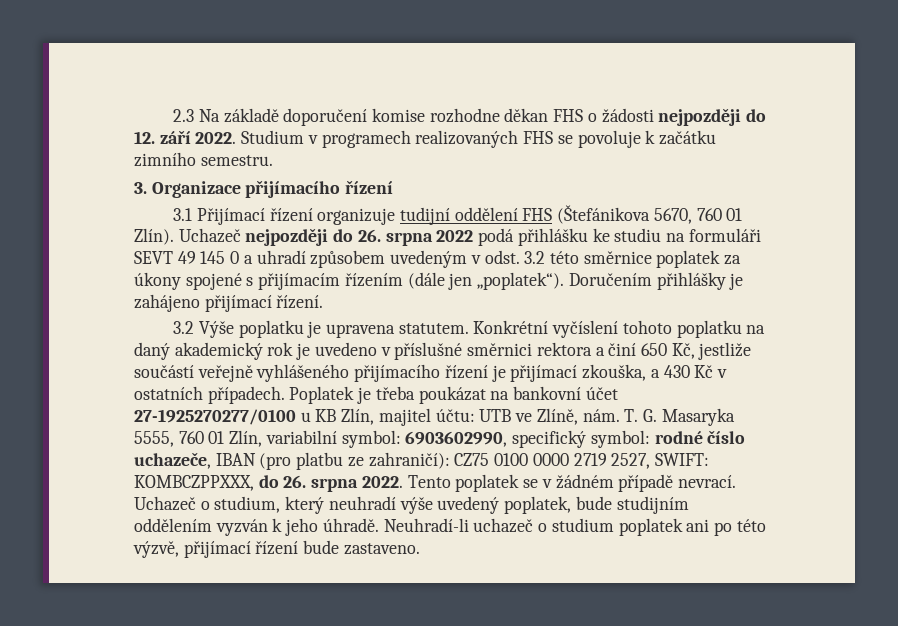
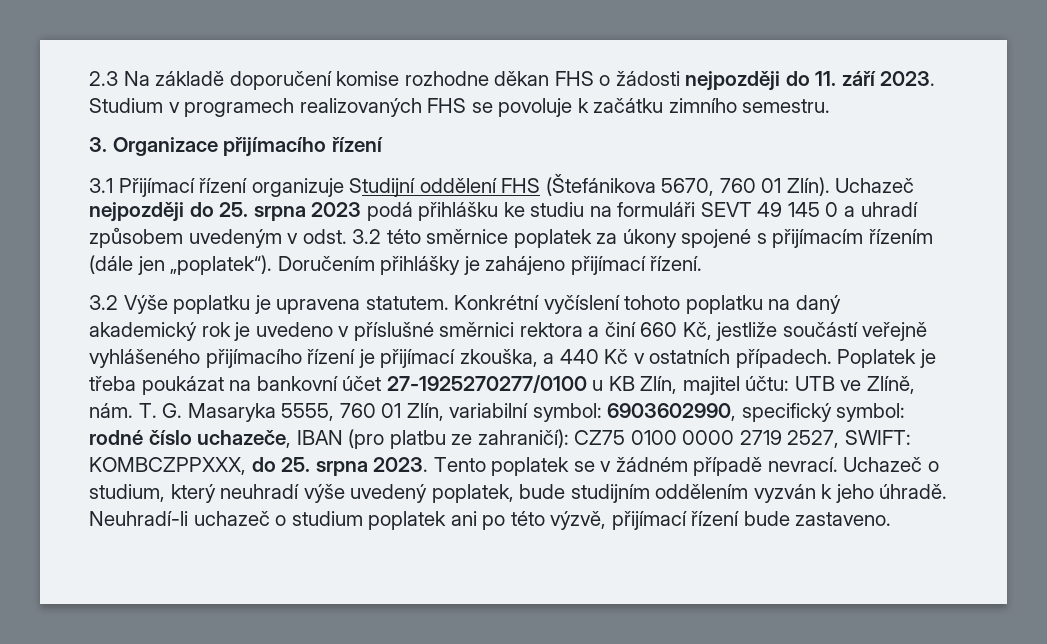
[134,130,237,144] 12. září 2022. -> [815,71,936,86] 11. září 2023.
[399,207,450,225] tudijní -> [349,178,416,197] Studijní
[357,229,474,246] 26. srpna 2022 -> [219,202,362,221] 25. srpna 2023
[640,343,667,356] 650 -> [640,322,678,337] 660
[663,365,690,378] 430 -> [559,349,599,364] 440
[283,475,403,492] 26. srpna 2022. -> [281,457,429,476] 25. srpna 2023.

